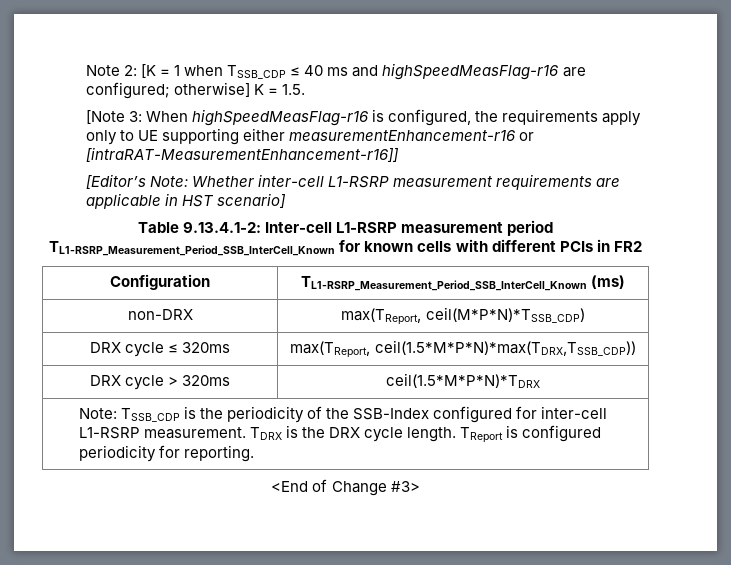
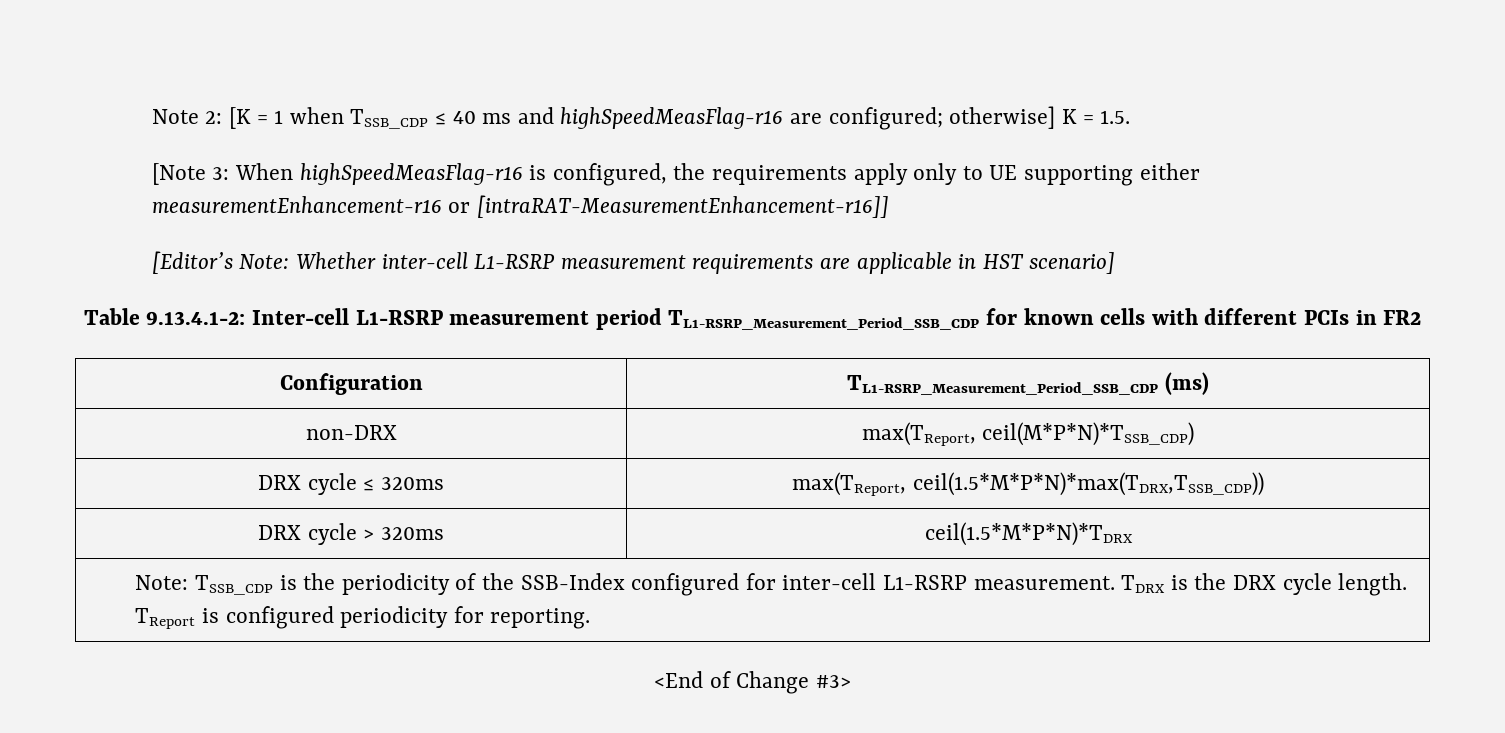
[49,241,336,256] TL1-RSRP_Measurement_Period_SSB_InterCell_Known -> [668,310,980,330] TL1-RSRP_Measurement_Period_SSB_CDP
[300,276,587,291] TL1-RSRP_Measurement_Period_SSB_InterCell_Known -> [847,375,1159,395] TL1-RSRP_Measurement_Period_SSB_CDP

